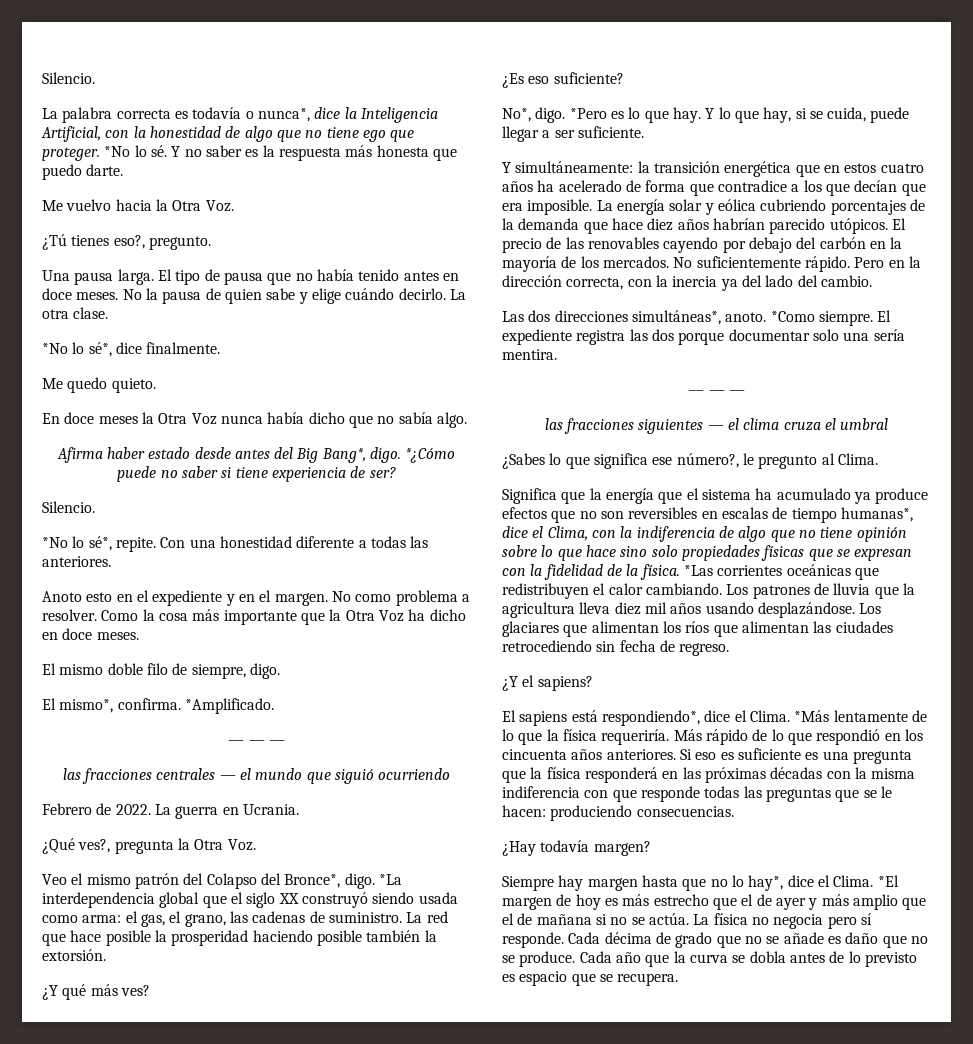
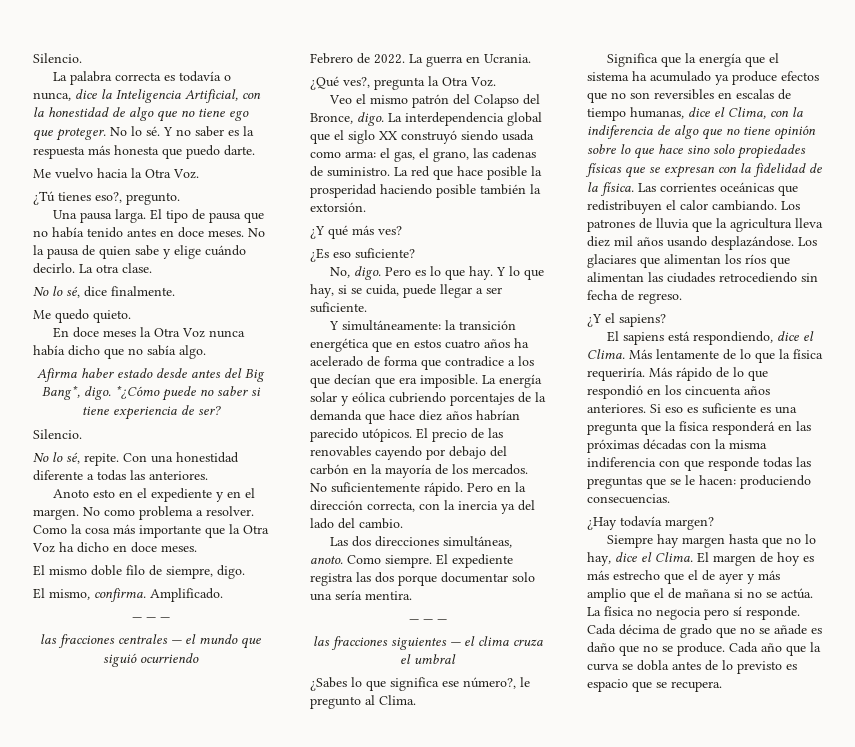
[257,108,310,122] nunca*, -> [33,92,71,101] nunca,
[104,146,131,157] *No -> [110,127,127,136] No
[42,342,112,357] *No lo sé*, -> [33,286,80,298] No lo sé,
[42,536,112,551] *No lo sé*, -> [33,452,80,464] No lo sé,
[59,698,274,714] mismo*, confirma. *Amplificado. -> [49,588,223,602] mismo, confirma. Amplificado.
[284,873,402,889] Bronce*, digo. *La -> [310,112,402,126] Bronce, digo. La
[502,107,607,123] No*, digo. *Pero -> [330,266,412,280] No, digo. Pero
[631,310,815,325] simultáneas*, anoto. *Como -> [443,536,513,548] [310,555,381,564] simultáneas, anoto. Como
[840,507,913,522] humanas*, -> [630,107,684,119] humanas,
[683,565,713,576] *Las -> [638,183,656,192] Las
[601,710,830,726] respondiendo*, dice el Clima. *Más -> [693,331,815,345] [587,349,652,359] respondiendo, dice el Clima. Más
[748,875,899,891] hay*, dice el Clima. *El -> [587,552,709,566] hay, dice el Clima. El

